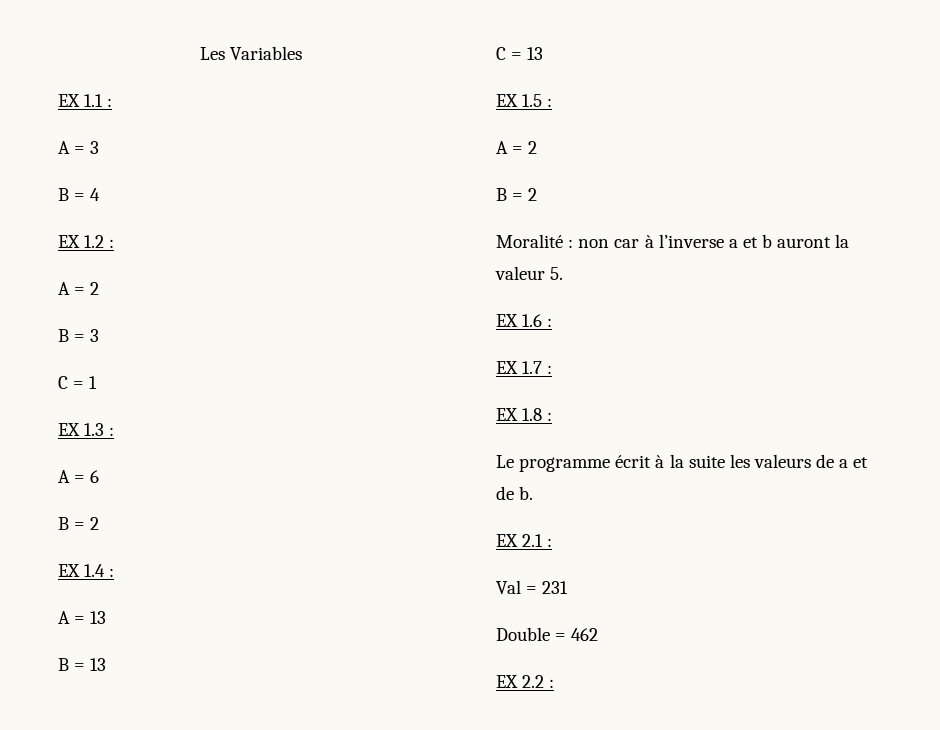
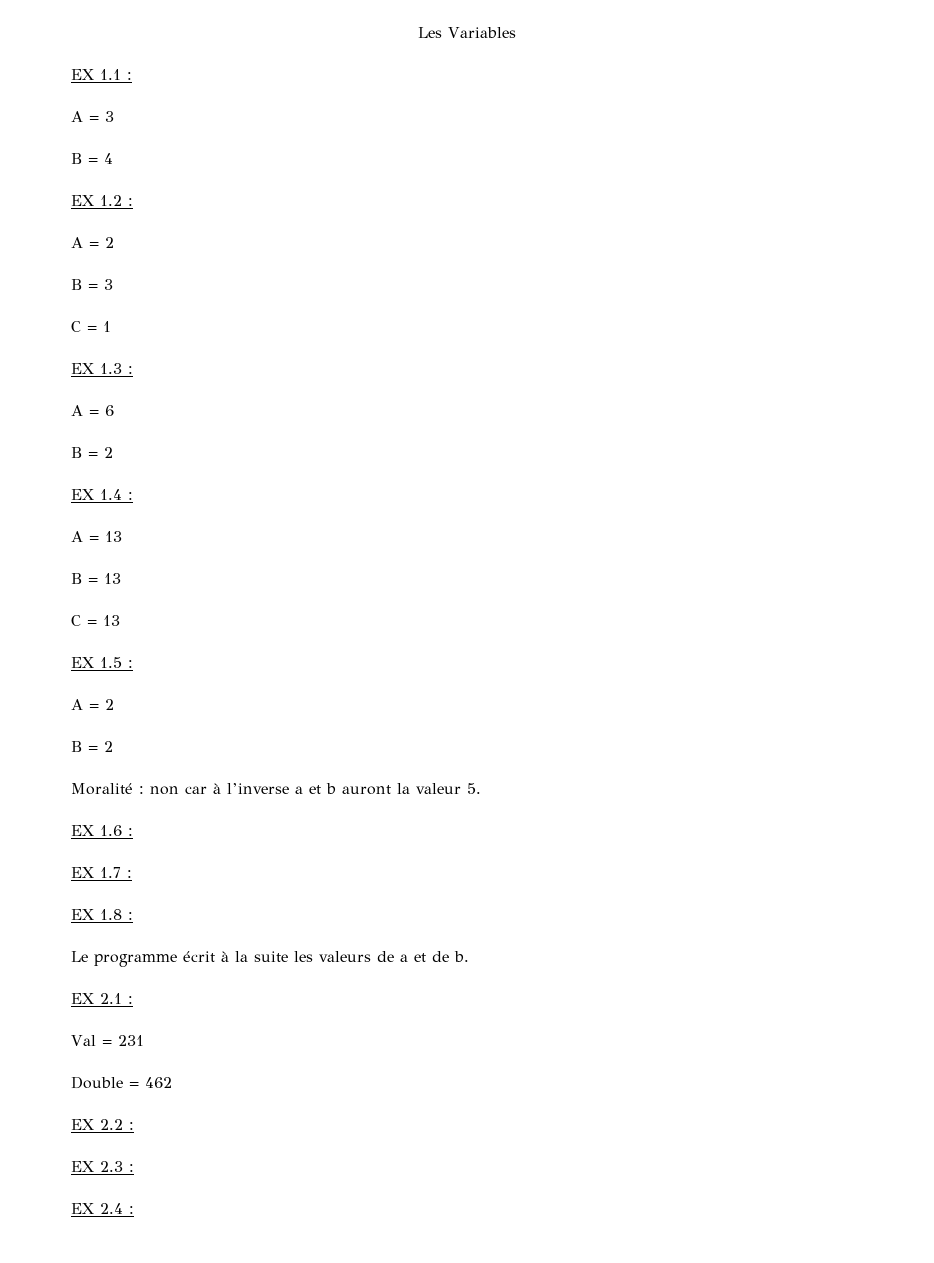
(555, 683) none -> [71,1161,134,1172] [71,1203,134,1214] // EX 2.3 : // EX 2.4 :

